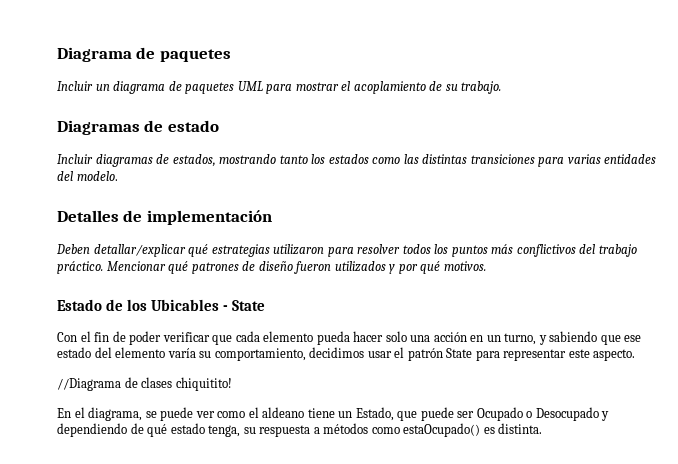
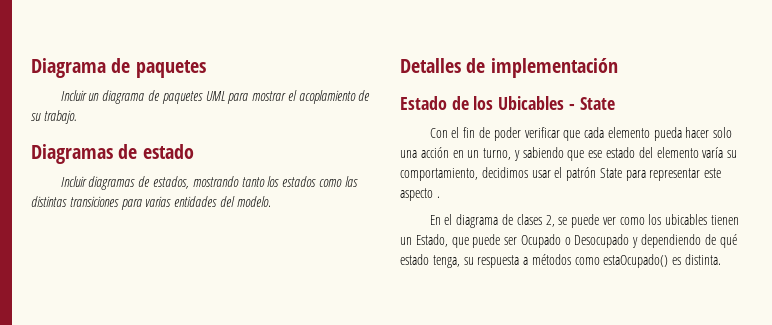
[56,244,637,257] [57,261,486,274] // Deben detallar/explicar qué estrategias utilizaron para resolver todos los puntos más conflictivos del trabajo práctico. Mencionar qué patrones de diseño fueron utilizados y por qué motivos. -> (618, 68) none
[593,349,636,361] [57,377,232,391] [57,407,143,421] aspecto. // //Diagrama de clases chiquitito! // En el diagrama, -> [400,188,440,201] [429,214,555,228] aspecto . // En el diagrama de clases 2,
[248,407,335,418] el aldeano tiene -> [648,214,740,225] los ubicables tienen

